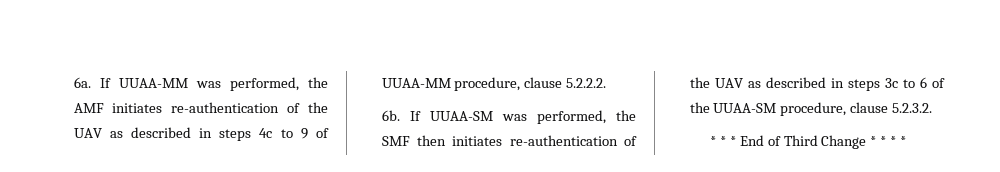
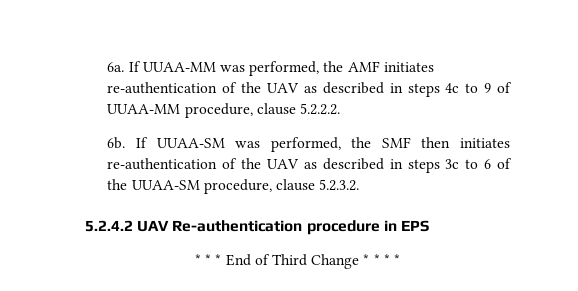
(933, 108) none -> [85,220,429,235] // 5.2.4.2 UAV Re-authentication procedure in EPS

